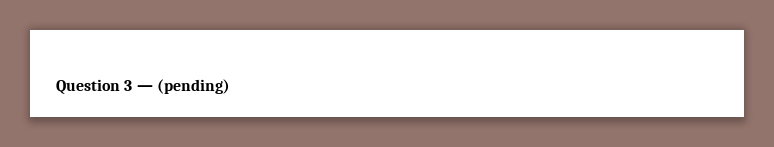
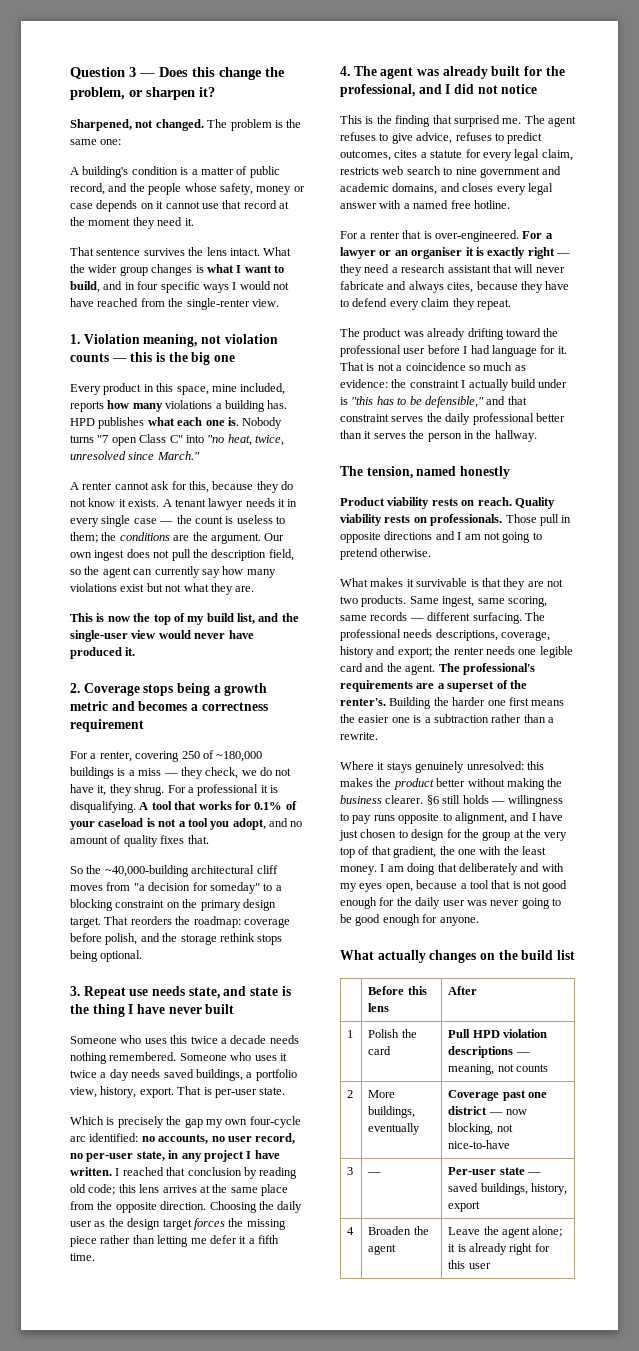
[156,79,230,94] (pending) -> [159,67,285,80] [70,87,215,100] [70,119,302,131] [70,139,122,145] [70,166,280,178] [70,183,305,195] [70,200,289,212] [70,217,194,229] [70,247,292,256] [70,264,284,276] [70,281,289,293] [70,298,279,310] [70,334,278,347] [70,352,235,365] [70,383,286,395] [70,400,288,412] [70,417,283,429] [70,434,284,446] [70,451,200,460] [70,481,293,493] [70,498,298,510] [70,515,285,527] [70,532,285,544] [70,549,294,561] [70,566,276,578] [70,583,255,595] [70,613,299,625] [70,630,254,642] [70,647,136,659] [70,683,268,696] [70,701,268,711] [70,719,144,732] [70,750,263,762] [70,767,292,779] [70,784,278,796] [70,801,297,813] [70,818,303,830] [70,835,209,847] [70,865,278,877] [70,882,282,894] [70,899,276,911] [70,916,290,928] [70,933,283,945] [70,950,143,962] [70,986,291,999] [70,1004,235,1017] [70,1035,299,1044] [70,1052,287,1064] [70,1069,297,1081] [70,1086,286,1098] [70,1116,301,1128] [70,1133,296,1144] [70,1150,280,1162] [70,1167,298,1179] [70,1184,288,1196] [70,1201,303,1213] [70,1218,286,1230] [70,1235,279,1247] [70,1253,95,1261] [340,66,565,79] [340,84,538,97] [340,115,576,127] [340,132,543,144] [340,149,573,161] [340,166,562,178] [340,183,553,195] [340,200,510,209] [340,230,553,242] [340,247,570,259] [340,264,565,276] [340,281,570,293] [340,298,511,310] [340,328,559,340] [340,345,567,357] [340,362,526,371] [340,379,568,391] [340,396,527,408] [340,413,565,425] [340,430,537,442] [340,466,510,479] [340,497,555,509] [340,514,572,526] [340,531,542,543] [340,548,432,560] [340,578,563,590] [340,595,547,607] [340,612,545,624] [340,629,551,641] [340,646,573,658] [340,663,535,675] [340,680,527,692] [340,697,565,709] [340,714,554,723] [340,732,378,740] [340,761,544,773] [340,778,563,790] [340,795,564,807] [340,812,563,824] [339,829,568,841] [340,846,546,858] [340,863,564,875] [340,880,568,892] [340,897,561,909] [340,914,479,926] [340,950,575,963] [368,986,427,995] [368,1003,390,1012] [448,986,478,995] [347,1030,354,1038] [368,1029,417,1038] [368,1046,392,1055] [448,1029,548,1038] [448,1046,530,1058] [448,1064,549,1075] [347,1090,354,1098] [368,1090,396,1098] [368,1106,416,1118] [368,1123,421,1135] [448,1090,548,1101] [448,1106,528,1115] [448,1123,513,1135] [448,1140,511,1149] [347,1167,354,1175] [367,1172,382,1175] [448,1167,542,1175] [448,1183,568,1195] [448,1201,481,1212] [347,1227,355,1235] [368,1226,429,1235] [368,1244,397,1255] [448,1226,563,1238] [448,1243,550,1255] [448,1260,491,1269] Does this change the problem, or sharpen it? // Sharpened, not changed. The problem is the same one: // A building's condition is a matter of public record, and the people whose safety, money or case depends on it cannot use that record at the moment they need it. // That sentence survives the lens intact. What the wider group changes is what I want to build, and in four specific ways I would not have reached from the single-renter view. // 1. Violation meaning, not violation counts — this is the big one // Every product in this space, mine included, reports how many violations a building has. HPD publishes what each one is. Nobody turns "7 open Class C" into "no heat, twice, unresolved since March." // A renter cannot ask for this, because they do not know it exists. A tenant lawyer needs it in every single case — the count is useless to them; the conditions are the argument. Our own ingest does not pull the description field, so the agent can currently say how many violations exist but not what they are. // This is now the top of my build list, and the single-user view would never have produced it. // 2. Coverage stops being a growth metric and becomes a correctness requirement // For a renter, covering 250 of ~180,000 buildings is a miss — they check, we do not have it, they shrug. For a professional it is disqualifying. A tool that works for 0.1% of your caseload is not a tool you adopt, and no amount of quality fixes that. // So the ~40,000-building architectural cliff moves from "a decision for someday" to a blocking constraint on the primary design target. That reorders the roadmap: coverage before polish, and the storage rethink stops being optional. // 3. Repeat use needs state, and state is the thing I have never built // Someone who uses this twice a decade needs nothing remembered. Someone who uses it twice a day needs saved buildings, a portfolio view, history, export. That is per-user state. // Which is precisely the gap my own four-cycle arc identified: no accounts, no user record, no per-user state, in any project I have written. I reached that conclusion by reading old code; this lens arrives at the same place from the opposite direction. Choosing the daily user as the design target forces the missing piece rather than letting me defer it a fifth time. // 4. The agent was already built for the professional, and I did not notice // This is the finding that surprised me. The agent refuses to give advice, refuses to predict outcomes, cites a statute for every legal claim, restricts web search to nine government and academic domains, and closes every legal answer with a named free hotline. // For a renter that is over-engineered. For a lawyer or an organiser it is exactly right — they need a research assistant that will never fabricate and always cites, because they have to defend every claim they repeat. // The product was already drifting toward the professional user before I had language for it. That is not a coincidence so much as evidence: the constraint I actually build under is "this has to be defensible," and that constraint serves the daily professional better than it serves the person in the hallway. // The tension, named honestly // Product viability rests on reach. Quality viability rests on professionals. Those pull in opposite directions and I am not going to pretend otherwise. // What makes it survivable is that they are not two products. Same ingest, same scoring, same records — different surfacing. The professional needs descriptions, coverage, history and export; the renter needs one legible card and the agent. The professional's requirements are a superset of the renter's. Building the harder one first means the easier one is a subtraction rather than a rewrite. // Where it stays genuinely unresolved: this makes the product better without making the business clearer. §6 still holds — willingness to pay runs opposite to alignment, and I have just chosen to design for the group at the very top of that gradient, the one with the least money. I am doing that deliberately and with my eyes open, because a tool that is not good enough for the daily user was never going to be good enough for anyone. // What actually changes on the build list // | Before this lens | After // 1 | Polish the card | Pull HPD violation descriptions — meaning, not counts // 2 | More buildings, eventually | Coverage past one district — now blocking, not nice-to-have // 3 | — | Per-user state — saved buildings, history, export // 4 | Broaden the agent | Leave the agent alone; it is already right for this user

